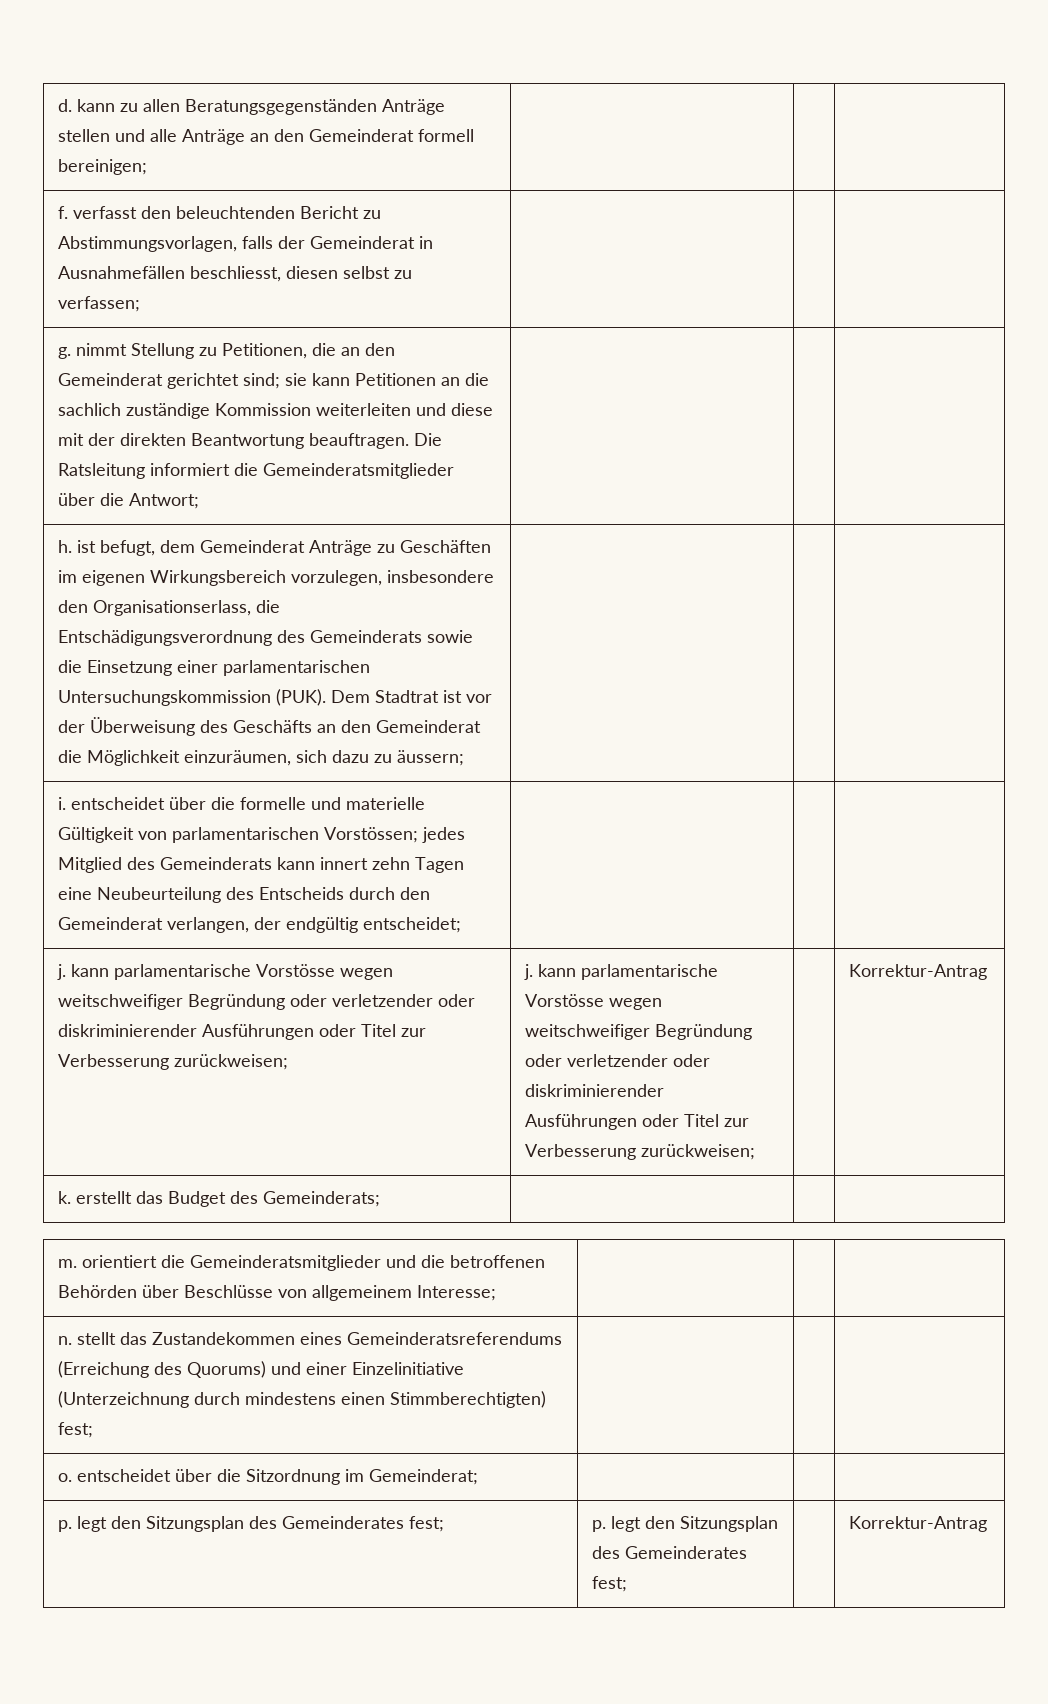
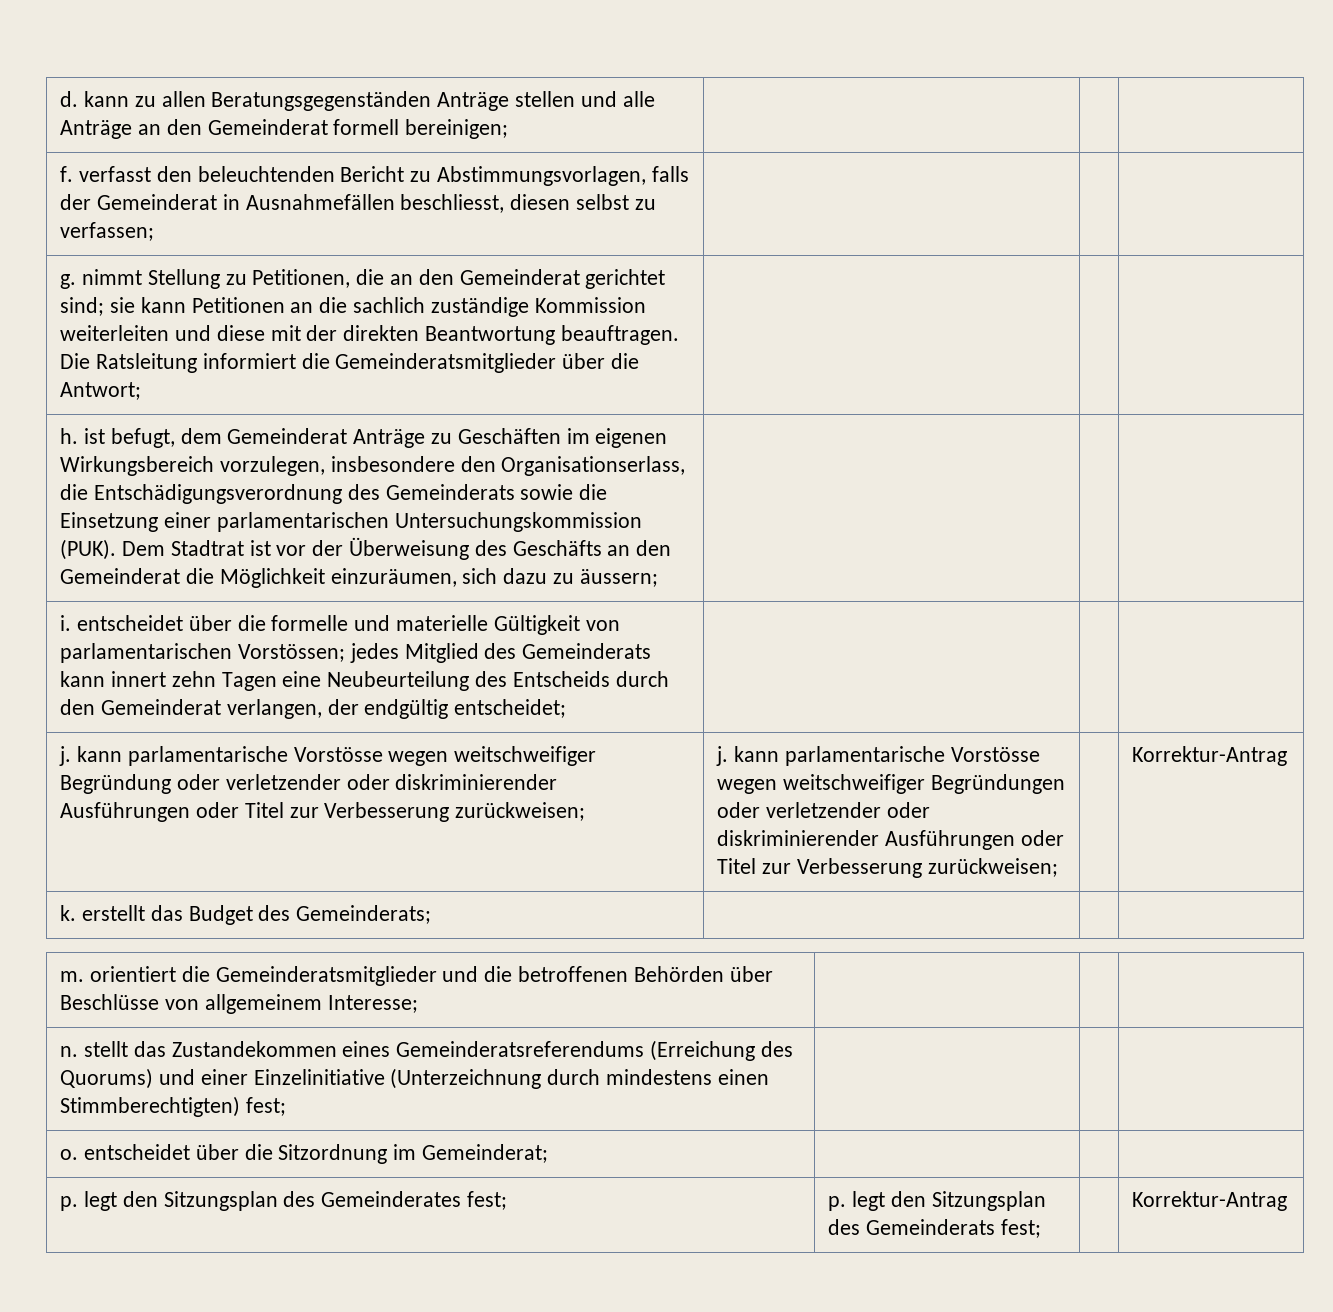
[655,1024,753,1040] Begründung -> [930,774,1065,794] Begründungen
[625,1546,748,1559] Gemeinderates -> [865,1219,995,1235] Gemeinderats

